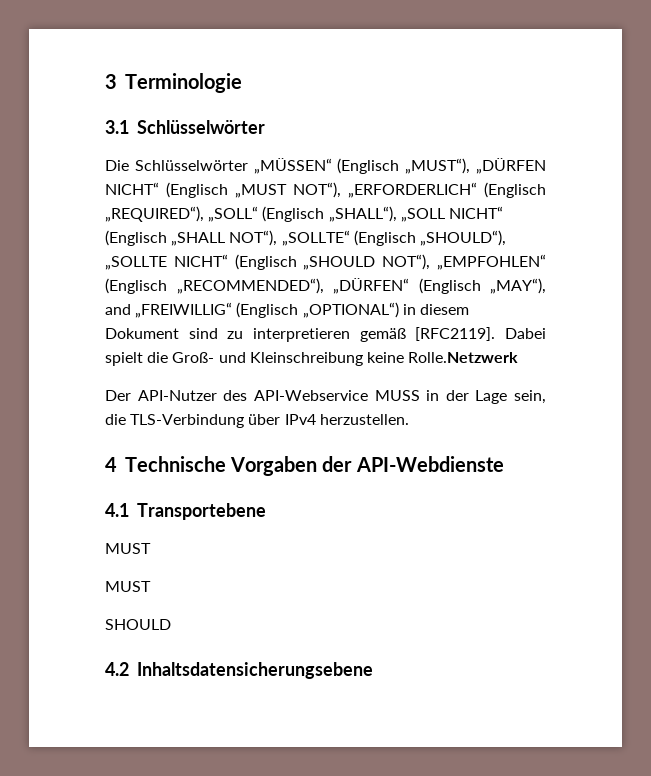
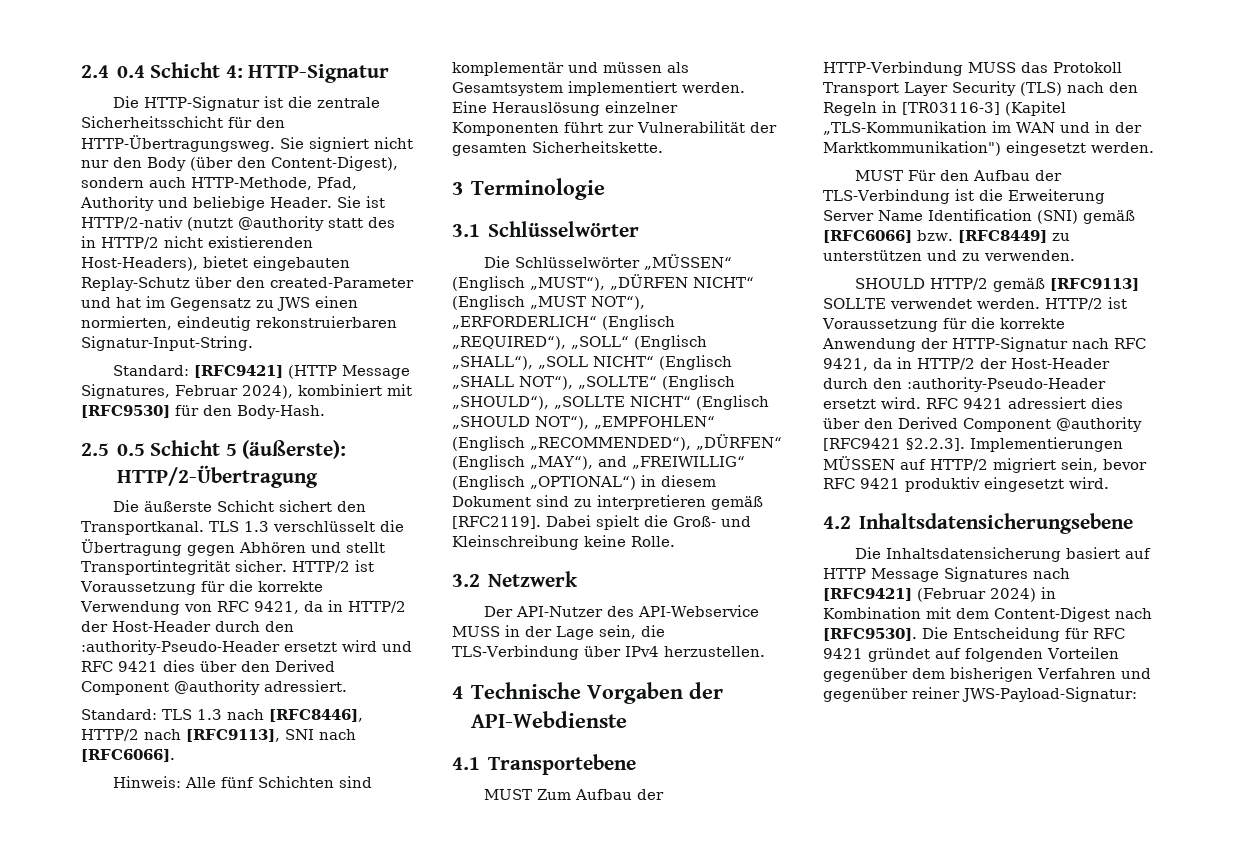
(105, 81) none -> [81,62,390,83] [113,96,381,111] [81,116,285,128] [81,135,413,152] [81,156,398,171] [81,177,357,190] [80,196,385,211] [81,216,395,231] [81,236,313,249] [81,256,350,271] [81,277,414,291] [81,296,358,311] [81,316,397,331] [81,336,253,351] [113,365,411,379] [81,384,412,399] [81,405,325,419] [81,440,347,459] [116,465,318,488] [113,500,367,512] [81,520,404,535] [81,539,385,556] [81,560,374,575] [80,580,323,595] [80,600,406,615] [81,621,294,632] [81,640,412,655] [81,660,335,672] [81,680,347,695] [81,709,363,722] [81,729,356,742] [81,749,175,762] [113,776,373,788] [452,62,689,76] [452,81,745,96] [452,101,678,116] [452,121,777,136] [452,141,663,156] 2.4 0.4 Schicht 4: HTTP-Signatur // Die HTTP-Signatur ist die zentrale Sicherheitsschicht für den HTTP-Übertragungsweg. Sie signiert nicht nur den Body (über den Content-Digest), sondern auch HTTP-Methode, Pfad, Authority und beliebige Header. Sie ist HTTP/2-nativ (nutzt @authority statt des in HTTP/2 nicht existierenden Host-Headers), bietet eingebauten Replay-Schutz über den created-Parameter und hat im Gegensatz zu JWS einen normierten, eindeutig rekonstruierbaren Signatur-Input-String. // Standard: [RFC9421] (HTTP Message Signatures, Februar 2024), kombiniert mit [RFC9530] für den Body-Hash. // 2.5 0.5 Schicht 5 (äußerste): HTTP/2-Übertragung // Die äußerste Schicht sichert den Transportkanal. TLS 1.3 verschlüsselt die Übertragung gegen Abhören und stellt Transportintegrität sicher. HTTP/2 ist Voraussetzung für die korrekte Verwendung von RFC 9421, da in HTTP/2 der Host-Header durch den :authority-Pseudo-Header ersetzt wird und RFC 9421 dies über den Derived Component @authority adressiert. // Standard: TLS 1.3 nach [RFC8446], HTTP/2 nach [RFC9113], SNI nach [RFC6066]. // Hinweis: Alle fünf Schichten sind komplementär und müssen als Gesamtsystem implementiert werden. Eine Herauslösung einzelner Komponenten führt zur Vulnerabilität der gesamten Sicherheitskette. //
[408,352,519,363] Rolle.Netzwerk -> [631,536,675,547] [452,571,578,587] Rolle. // 3.2 Netzwerk
[105,581,151,592] [105,619,171,630] [105,662,373,679] // MUST // SHOULD // 4.2 Inhaltsdatensicherungsebene -> [537,789,665,800] [823,61,1122,76] [823,81,1138,96] [823,101,1066,116] [823,121,1142,135] [823,141,1154,156] [855,170,1063,181] [823,189,1105,204] [823,209,1135,224] [823,230,1070,243] [823,250,1075,261] [855,278,1140,292] [823,297,1127,310] [822,317,1065,332] [822,337,1146,352] [823,357,1110,371] [823,377,1106,392] [823,397,1123,409] [823,417,1142,432] [823,437,1123,452] [823,456,1147,473] [823,477,1109,492] [823,513,1133,534] [855,547,1152,562] [823,567,1070,582] [823,587,1056,602] [823,607,1152,622] [823,627,1125,642] [823,647,1119,662] [823,667,1151,682] [823,687,1137,702] Zum Aufbau der HTTP-Verbindung MUSS das Protokoll Transport Layer Security (TLS) nach den Regeln in [TR03116-3] (Kapitel „TLS-Kommunikation im WAN und in der Marktkommunikation") eingesetzt werden. // MUST Für den Aufbau der TLS-Verbindung ist die Erweiterung Server Name Identification (SNI) gemäß [RFC6066] bzw. [RFC8449] zu unterstützen und zu verwenden. // SHOULD HTTP/2 gemäß [RFC9113] SOLLTE verwendet werden. HTTP/2 ist Voraussetzung für die korrekte Anwendung der HTTP-Signatur nach RFC 9421, da in HTTP/2 der Host-Header durch den :authority-Pseudo-Header ersetzt wird. RFC 9421 adressiert dies über den Derived Component @authority [RFC9421 §2.2.3]. Implementierungen MÜSSEN auf HTTP/2 migriert sein, bevor RFC 9421 produktiv eingesetzt wird. // 4.2 Inhaltsdatensicherungsebene // Die Inhaltsdatensicherung basiert auf HTTP Message Signatures nach [RFC9421] (Februar 2024) in Kombination mit dem Content-Digest nach [RFC9530]. Die Entscheidung für RFC 9421 gründet auf folgenden Vorteilen gegenüber dem bisherigen Verfahren und gegenüber reiner JWS-Payload-Signatur:

